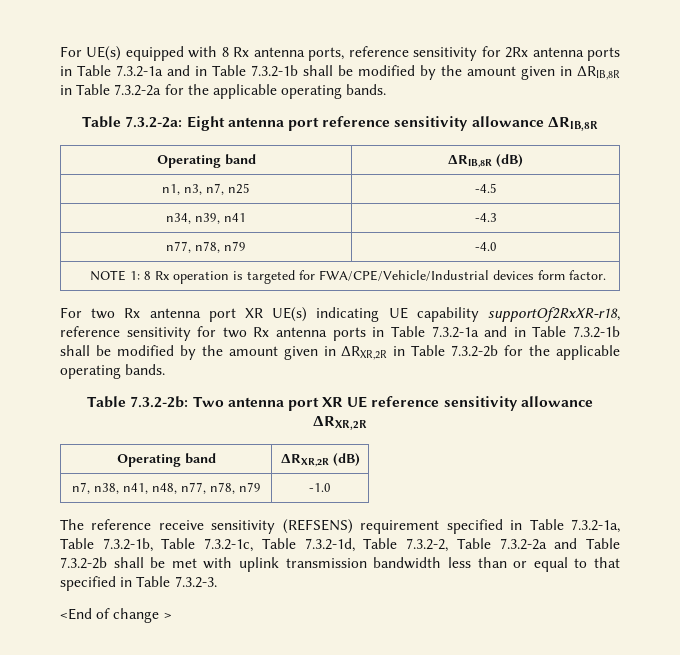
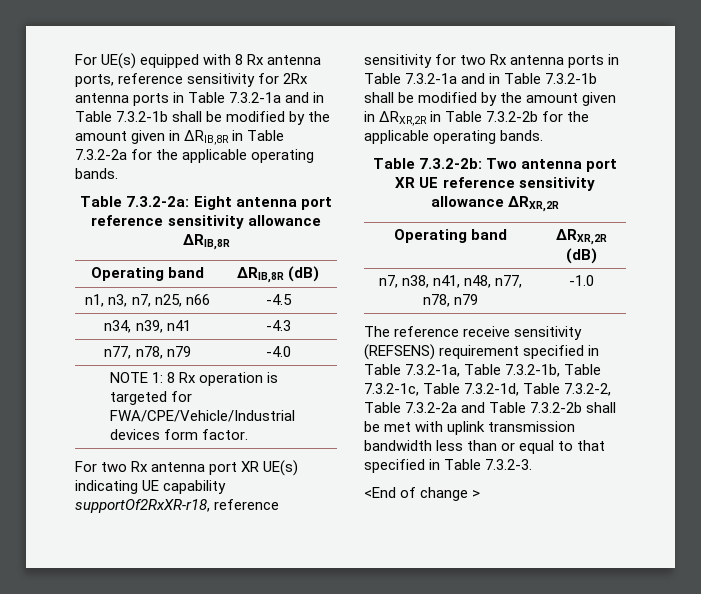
[228,183,250,194] n25 -> [154,294,210,307] n25, n66

